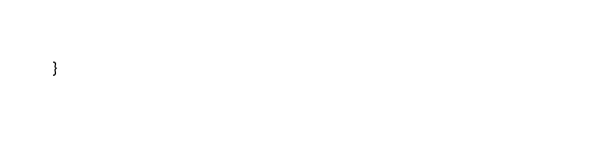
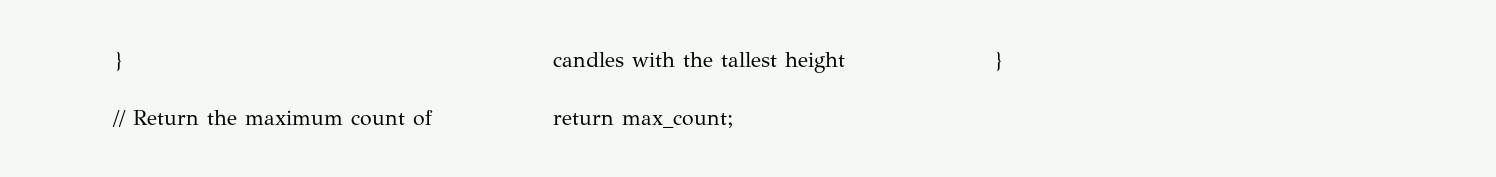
[51,61,58,77] } -> [113,51,124,71] [112,110,433,127] [553,52,845,73] [553,113,734,128] [993,51,1004,71] } // // Return the maximum count of candles with the tallest height // return max_count; // }

